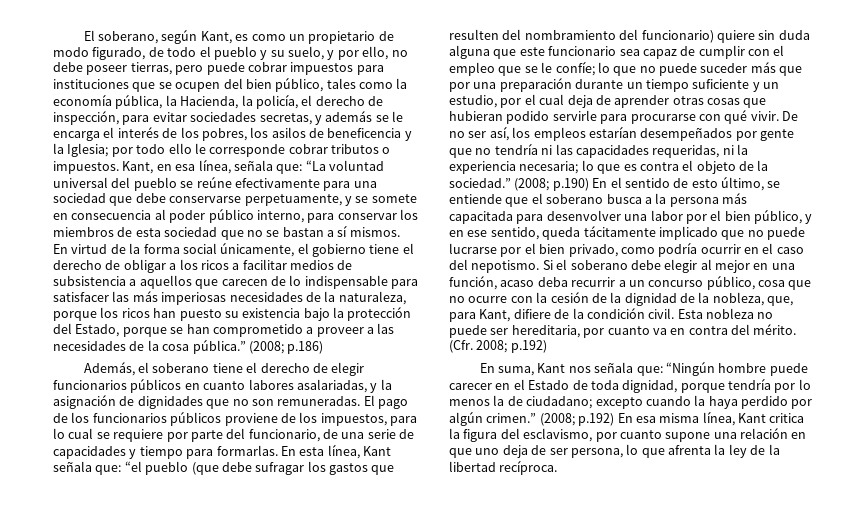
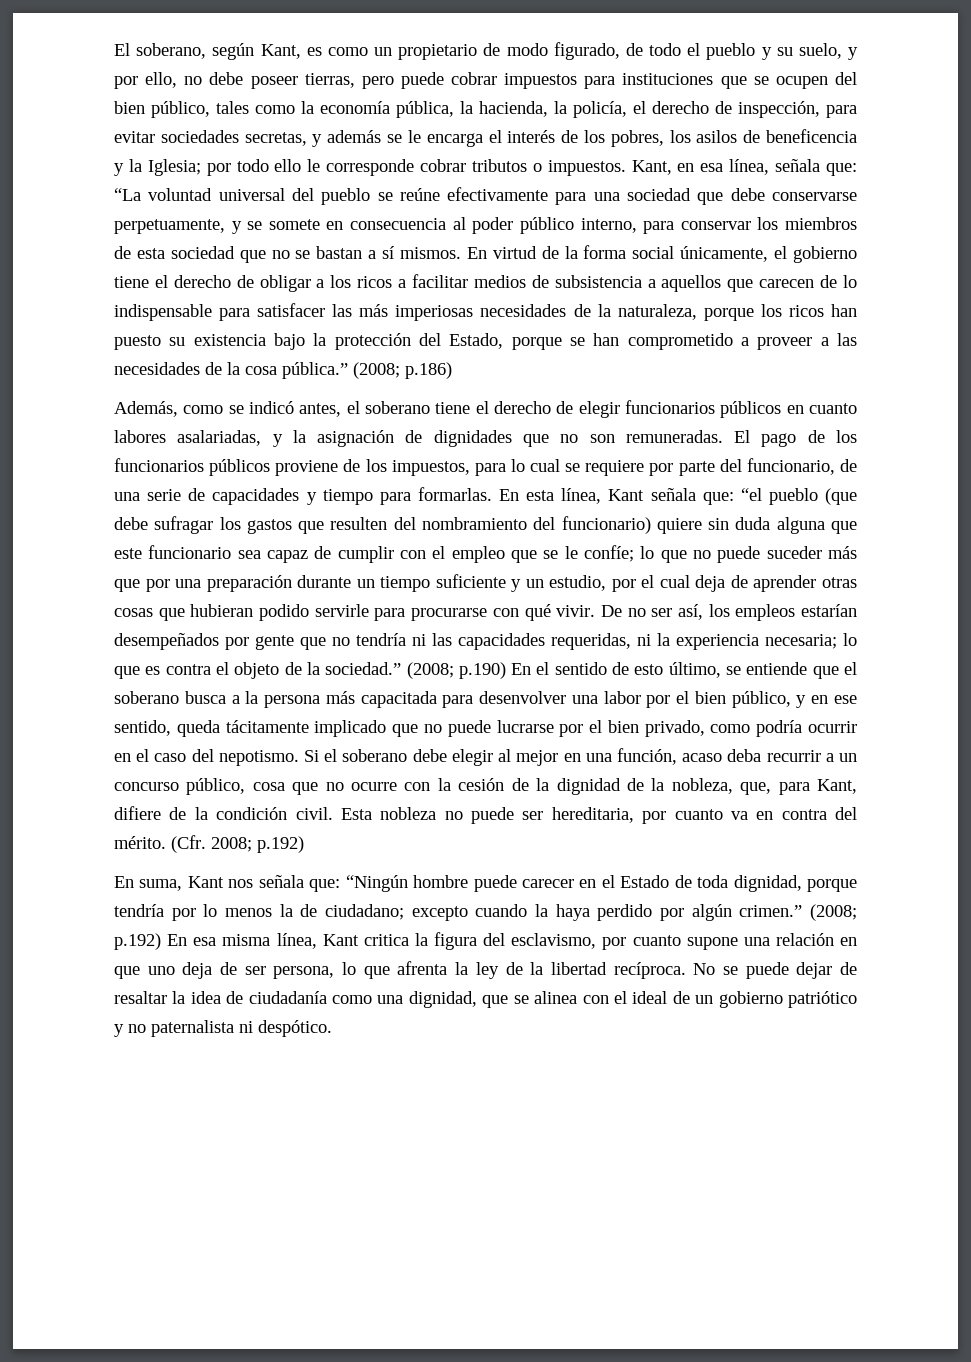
[180,96,239,109] Hacienda, -> [479,101,548,117] hacienda,
(135, 369) none -> [183,401,342,417] como se indicó antes,
(558, 467) none -> [693,962,858,979] [114,991,857,1008] [114,1020,332,1037] No se puede dejar de resaltar la idea de ciudadanía como una dignidad, que se alinea con el ideal de un gobierno patriótico y no paternalista ni despótico.

